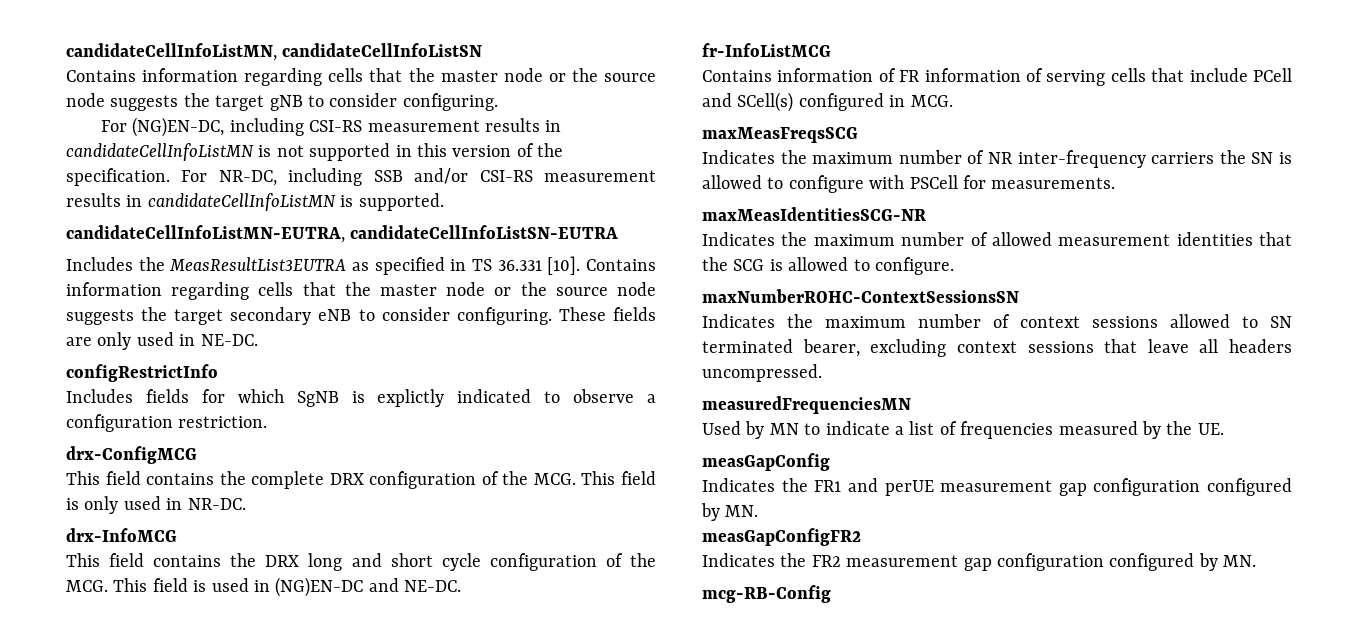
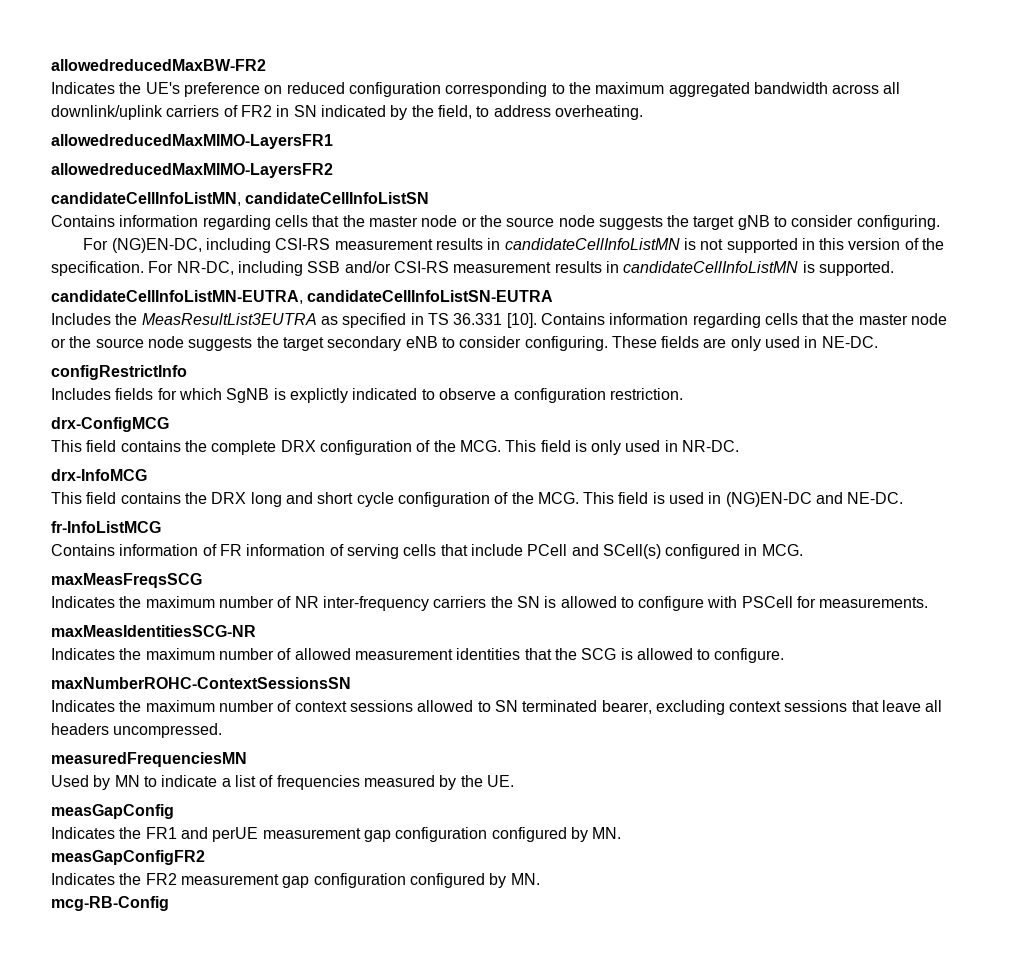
(66, 52) none -> [51,59,266,71] [51,82,901,97] [51,105,643,120] [51,134,333,149] [51,163,333,178] allowedreducedMaxBW-FR2 // Indicates the UE's preference on reduced configuration corresponding to the maximum aggregated bandwidth across all downlink/uplink carriers of FR2 in SN indicated by the field, to address overheating. // allowedreducedMaxMIMO-LayersFR1 // allowedreducedMaxMIMO-LayersFR2 //

